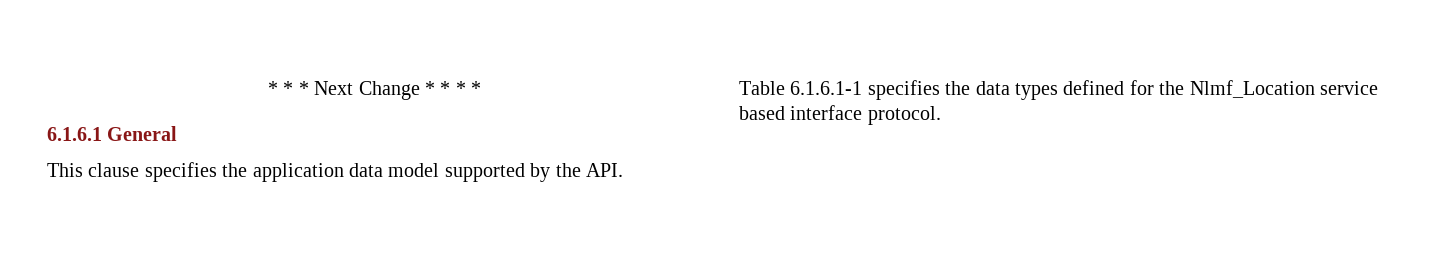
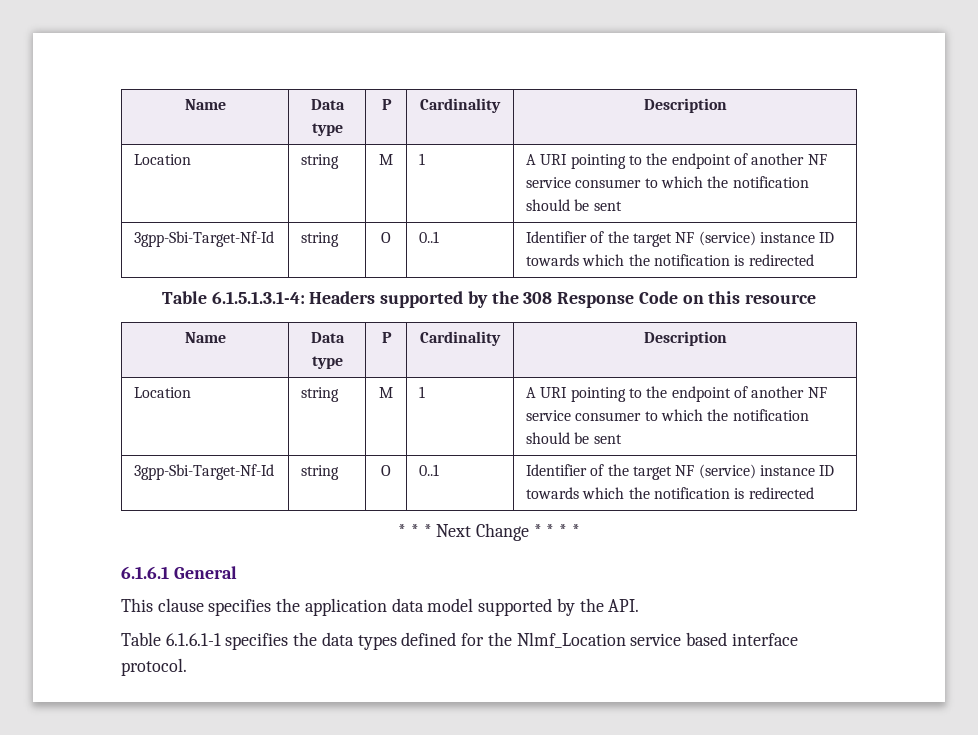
(267, 88) none -> [184,99,226,110] [310,99,345,110] [311,123,343,136] [381,99,392,110] [420,98,501,113] [643,98,727,113] [134,154,192,165] [301,154,340,169] [379,154,393,165] [419,153,426,165] [526,153,827,169] [526,176,809,188] [526,199,622,211] [134,231,275,247] [301,232,340,247] [381,232,391,243] [419,231,440,243] [526,231,835,247] [526,254,814,266] [162,291,816,308] [184,332,226,343] [310,332,345,343] [311,356,343,369] [381,332,392,343] [420,331,501,346] [643,331,727,346] [134,387,192,398] [301,387,340,402] [379,387,393,398] [419,386,426,398] [526,386,827,402] [526,409,809,421] [526,432,622,444] [134,464,275,480] [301,465,340,480] [381,465,391,476] [419,464,440,476] [526,464,835,480] [526,487,814,499] Name | Data type | P | Cardinality | Description // Location | string | M | 1 | A URI pointing to the endpoint of another NF service consumer to which the notification should be sent // 3gpp-Sbi-Target-Nf-Id | string | O | 0..1 | Identifier of the target NF (service) instance ID towards which the notification is redirected // Table 6.1.5.1.3.1-4: Headers supported by the 308 Response Code on this resource // Name | Data type | P | Cardinality | Description // Location | string | M | 1 | A URI pointing to the endpoint of another NF service consumer to which the notification should be sent // 3gpp-Sbi-Target-Nf-Id | string | O | 0..1 | Identifier of the target NF (service) instance ID towards which the notification is redirected //

